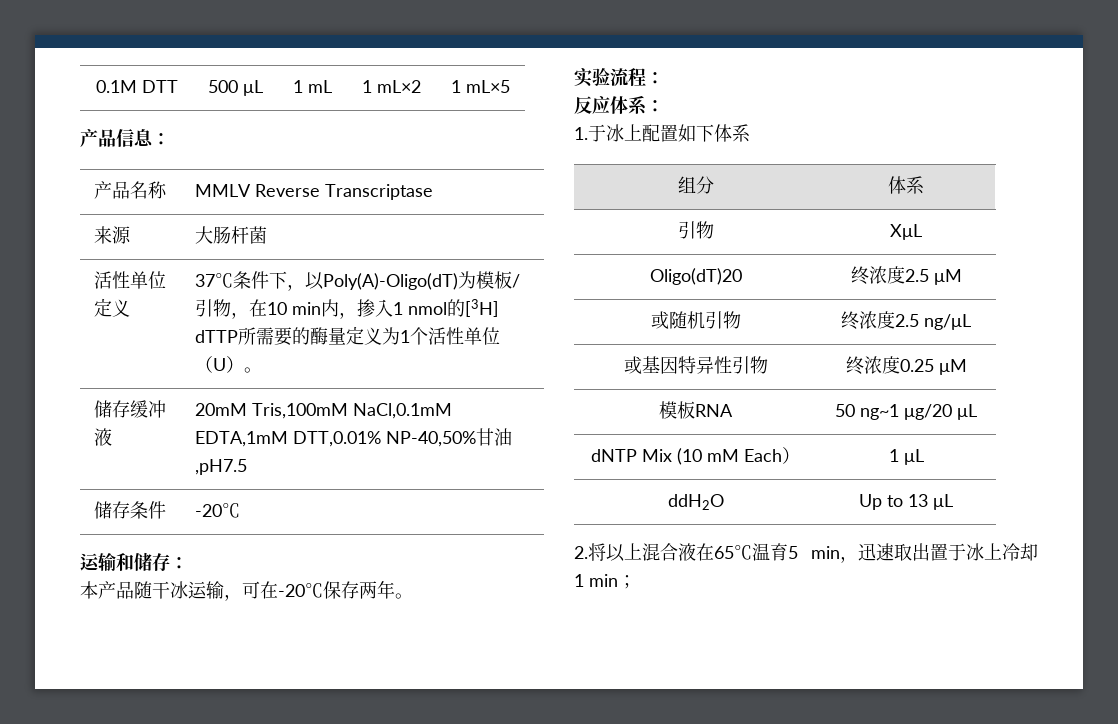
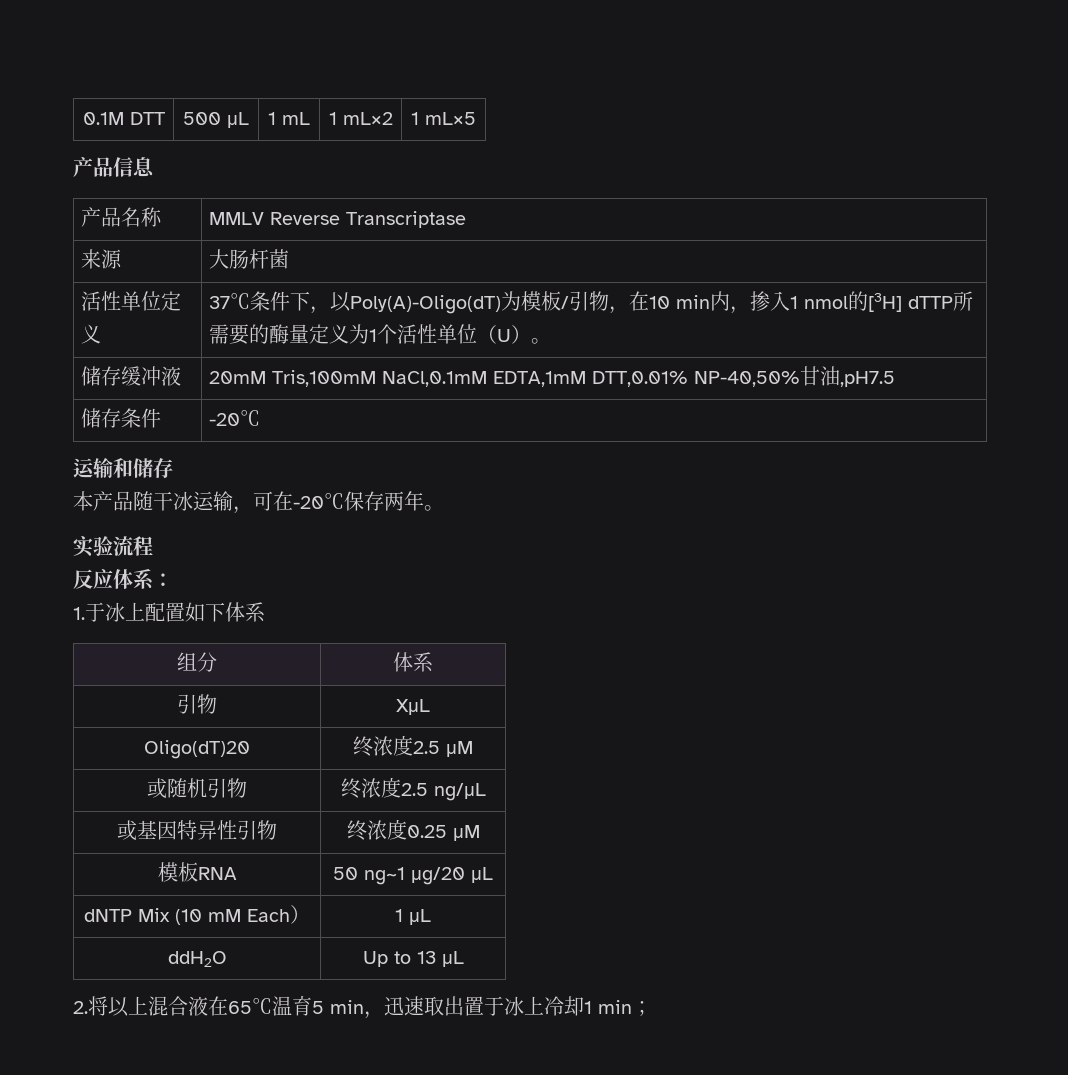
[152,133,170,145] ： -> (155, 167) none
[170,557,188,569] ： -> (173, 468) none
[646,72,664,84] ： -> (153, 546) none

